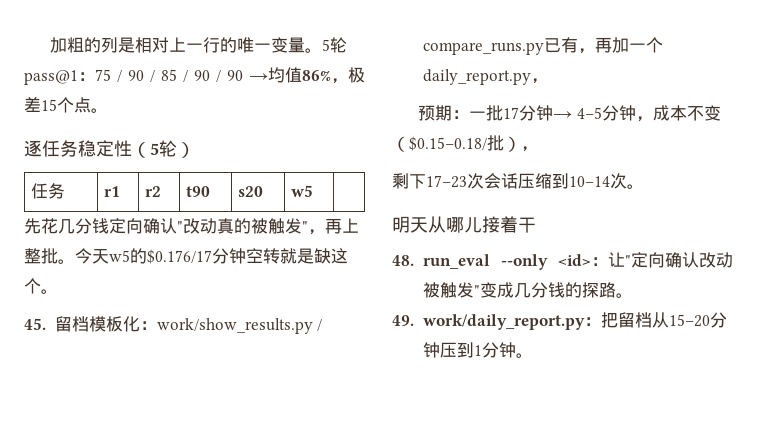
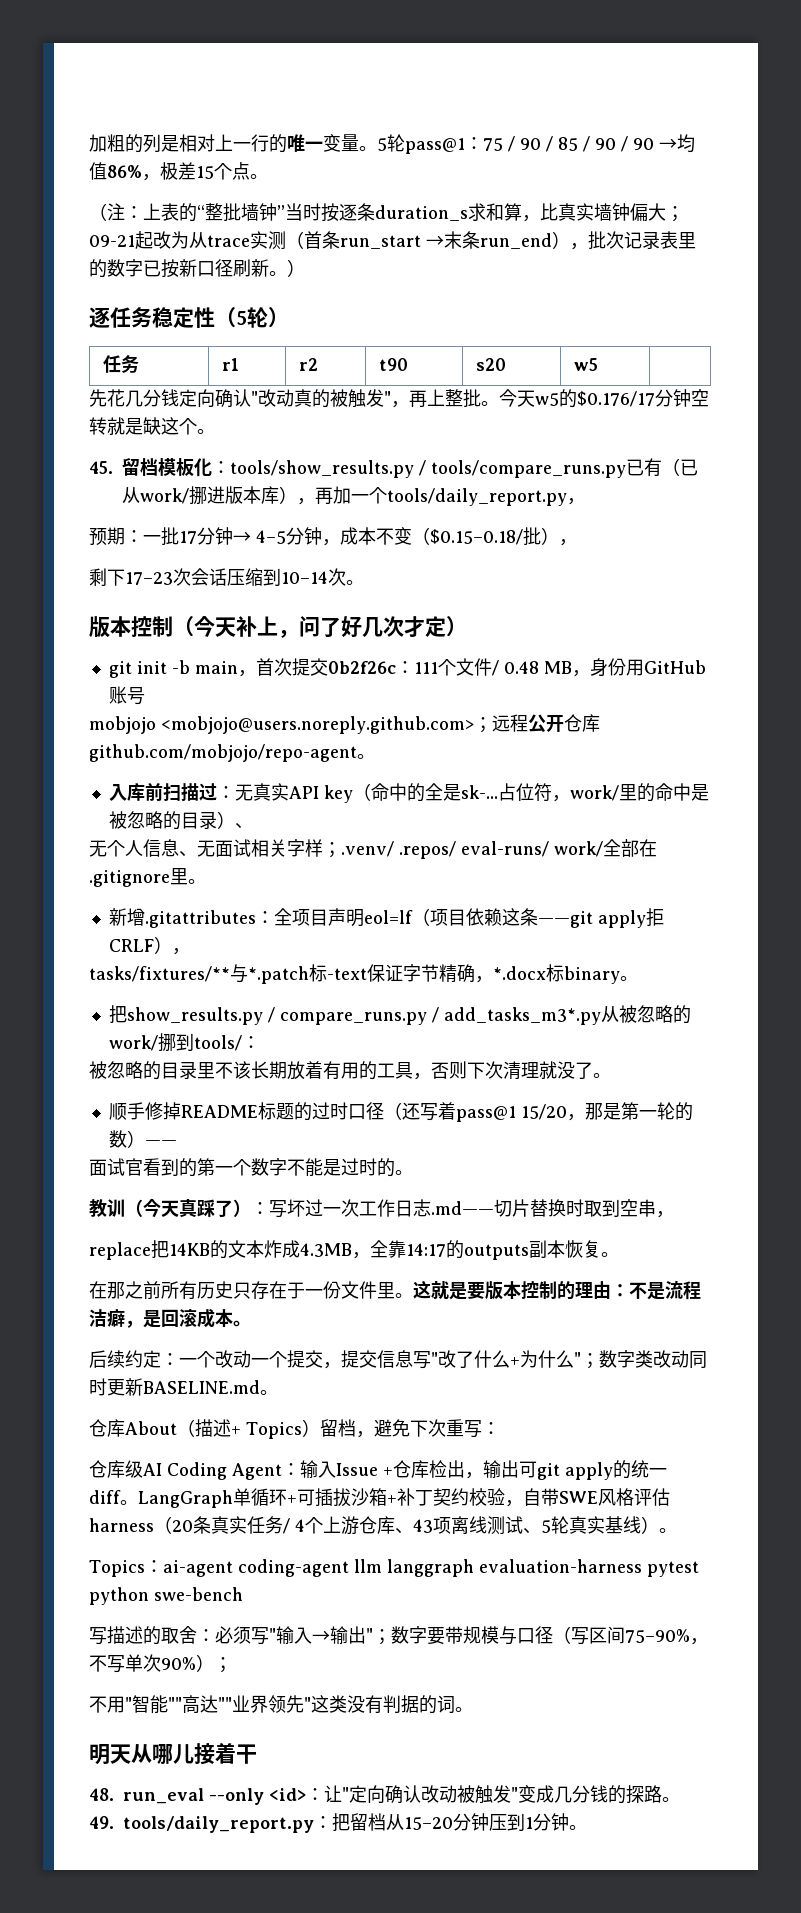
(108, 110) none -> [89,203,684,222] [89,231,696,250] [89,259,305,278] // （注：上表的“整批墙钟”当时按逐条duration_s求和算，比真实墙钟偏大；09-21起改为从trace实测（首条run_start →末条run_end），批次记录表里的数字已按新口径刷新。）
[156,318,323,334] [422,37,578,55] work/show_results.py / compare_runs.py已有 -> [230,458,698,478] [122,486,297,505] tools/show_results.py / tools/compare_runs.py已有（已从work/挪进版本库）
[422,69,531,85] daily_report.py -> [387,488,567,506] tools/daily_report.py
(644, 186) none -> [89,616,467,638] [108,658,706,678] [108,686,145,705] [89,714,600,734] [89,744,375,762] [108,783,709,803] [108,811,253,830] [89,839,657,859] [89,868,206,887] [108,908,664,928] [108,936,190,955] [89,964,638,984] [108,1005,691,1025] [108,1033,260,1052] [89,1061,611,1080] [108,1102,693,1122] [108,1130,177,1148] [89,1158,413,1177] [89,1198,674,1218] [89,1240,619,1260] [89,1280,701,1300] [89,1308,251,1328] [89,1350,707,1369] [89,1378,278,1396] [89,1419,500,1439] [89,1460,667,1480] [89,1488,670,1508] [89,1516,677,1535] [89,1559,699,1577] [89,1587,243,1605] [89,1626,708,1645] [89,1654,232,1673] [89,1695,473,1714] // 版本控制（今天补上，问了好几次才定） // git init -b main，首次提交0b2f26c：111个文件/ 0.48 MB，身份用GitHub账号 // mobjojo <mobjojo@users.noreply.github.com>；远程公开仓库github.com/mobjojo/repo-agent。 // 入库前扫描过：无真实API key（命中的全是sk-...占位符，work/里的命中是被忽略的目录）、 // 无个人信息、无面试相关字样；.venv/ .repos/ eval-runs/ work/全部在.gitignore里。 // 新增.gitattributes：全项目声明eol=lf（项目依赖这条——git apply拒CRLF）， // tasks/fixtures/**与*.patch标-text保证字节精确，*.docx标binary。 // 把show_results.py / compare_runs.py / add_tasks_m3*.py从被忽略的work/挪到tools/： // 被忽略的目录里不该长期放着有用的工具，否则下次清理就没了。 // 顺手修掉README标题的过时口径（还写着pass@1 15/20，那是第一轮的数）—— // 面试官看到的第一个数字不能是过时的。 // 教训（今天真踩了）：写坏过一次工作日志.md——切片替换时取到空串， // replace把14KB的文本炸成4.3MB，全靠14:17的outputs副本恢复。 // 在那之前所有历史只存在于一份文件里。这就是要版本控制的理由：不是流程洁癖，是回滚成本。 // 后续约定：一个改动一个提交，提交信息写"改了什么+为什么"；数字类改动同时更新BASELINE.md。 // 仓库About（描述+ Topics）留档，避免下次重写： // 仓库级AI Coding Agent：输入Issue +仓库检出，输出可git apply的统一diff。LangGraph单循环+可插拔沙箱+补丁契约校验，自带SWE风格评估harness（20条真实任务/ 4个上游仓库、43项离线测试、5轮真实基线）。 // Topics：ai-agent coding-agent llm langgraph evaluation-harness pytest python swe-bench // 写描述的取舍：必须写"输入→输出"；数字要带规模与口径（写区间75–90%，不写单次90%）； // 不用"智能""高达""业界领先"这类没有判据的词。
[422,314,585,330] work/daily_report.py -> [123,1816,314,1833] tools/daily_report.py

